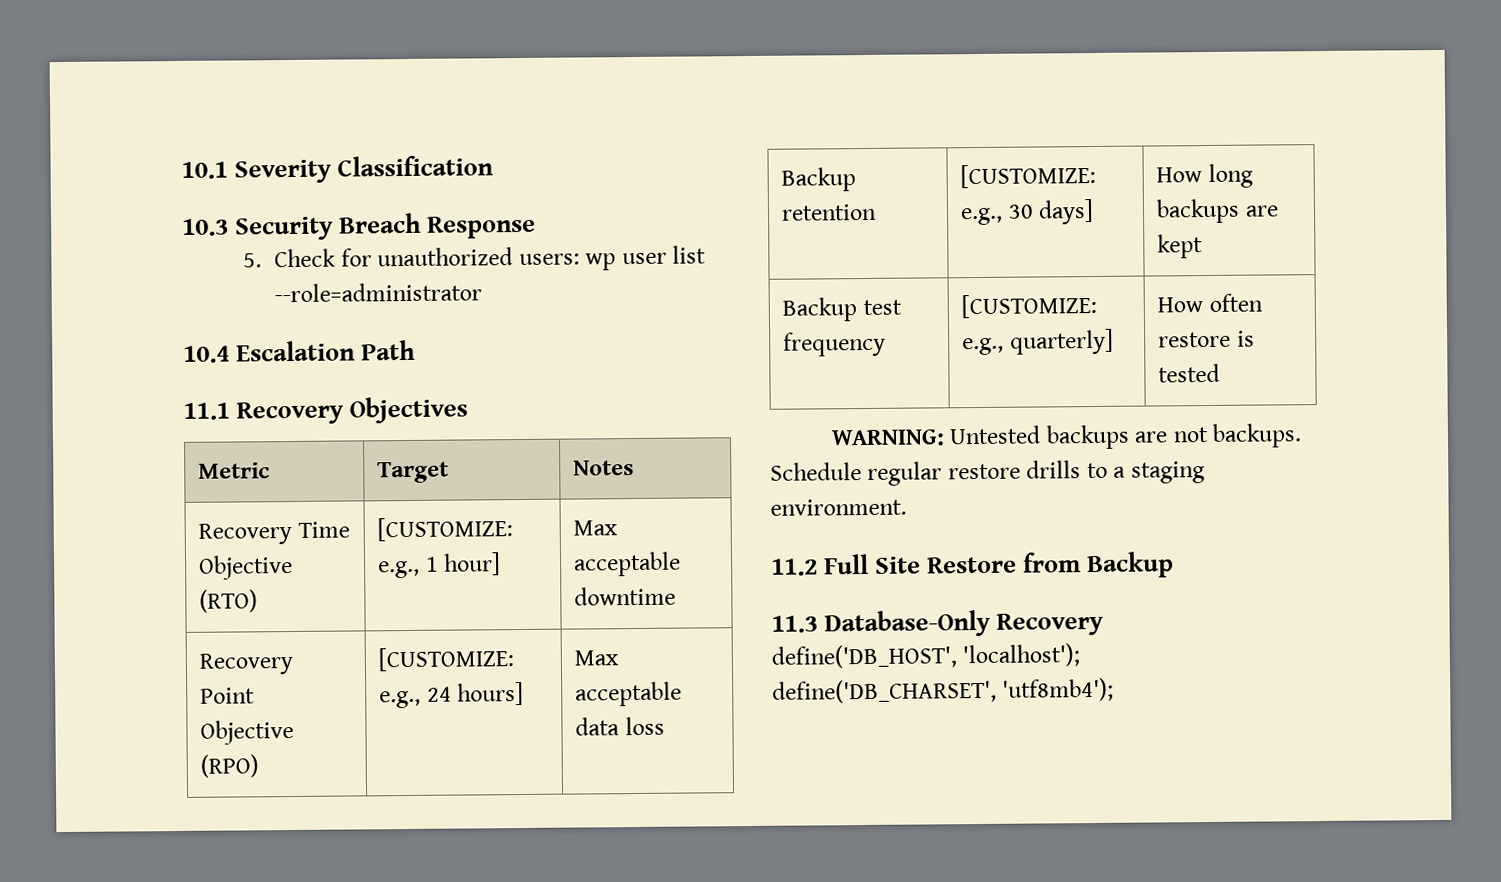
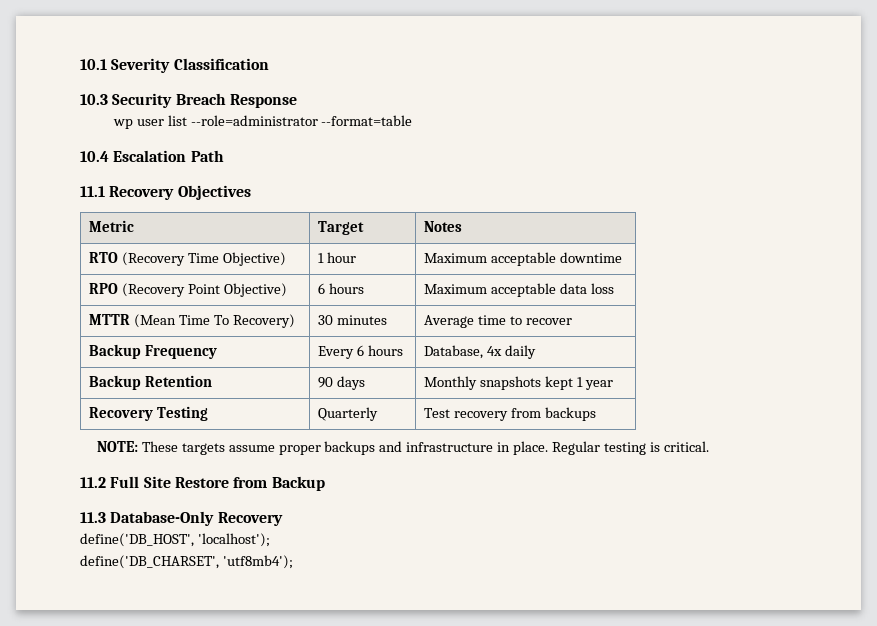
[243,247,580,268] 5. Check for unauthorized users: -> (297, 101) none
(483, 292) none -> [321,115,413,126] --format=table
[198,521,350,545] [198,554,294,580] [199,589,259,613] [377,517,514,542] [378,552,502,579] [573,520,619,536] [573,551,682,577] [574,586,677,606] [199,652,295,675] [200,687,256,704] [200,719,295,745] [200,754,260,778] [378,647,515,672] [379,681,525,709] [574,650,620,666] [575,681,683,707] [575,716,665,736] [781,167,857,192] [781,203,878,221] [960,163,1097,189] [960,198,1095,226] [1156,163,1253,188] [1156,198,1279,224] [1157,234,1204,259] [782,297,902,322] [783,331,887,357] [961,293,1098,319] [962,328,1114,356] [1157,293,1263,313] [1158,330,1255,348] [1158,363,1221,383] [830,423,1303,450] [770,460,1205,486] [770,498,907,516] Recovery Time Objective (RTO) | [CUSTOMIZE: e.g., 1 hour] | Max acceptable downtime // Recovery Point Objective (RPO) | [CUSTOMIZE: e.g., 24 hours] | Max acceptable data loss // Backup retention | [CUSTOMIZE: e.g., 30 days] | How long backups are kept // Backup test frequency | [CUSTOMIZE: e.g., quarterly] | How often restore is tested // WARNING: Untested backups are not backups. Schedule regular restore drills to a staging environment. -> [89,252,286,266] [318,252,357,263] [424,252,622,266] [89,283,287,297] [318,283,365,294] [424,283,614,297] [89,314,295,328] [318,315,388,325] [424,315,572,328] [89,344,218,359] [318,345,403,359] [424,345,536,359] [89,375,213,390] [318,376,366,390] [424,376,613,390] [89,406,209,421] [318,407,379,421] [424,407,596,421] [96,441,709,455] RTO (Recovery Time Objective) | 1 hour | Maximum acceptable downtime // RPO (Recovery Point Objective) | 6 hours | Maximum acceptable data loss // MTTR (Mean Time To Recovery) | 30 minutes | Average time to recover // Backup Frequency | Every 6 hours | Database, 4x daily // Backup Retention | 90 days | Monthly snapshots kept 1 year // Recovery Testing | Quarterly | Test recovery from backups // NOTE: These targets assume proper backups and infrastructure in place. Regular testing is critical.

